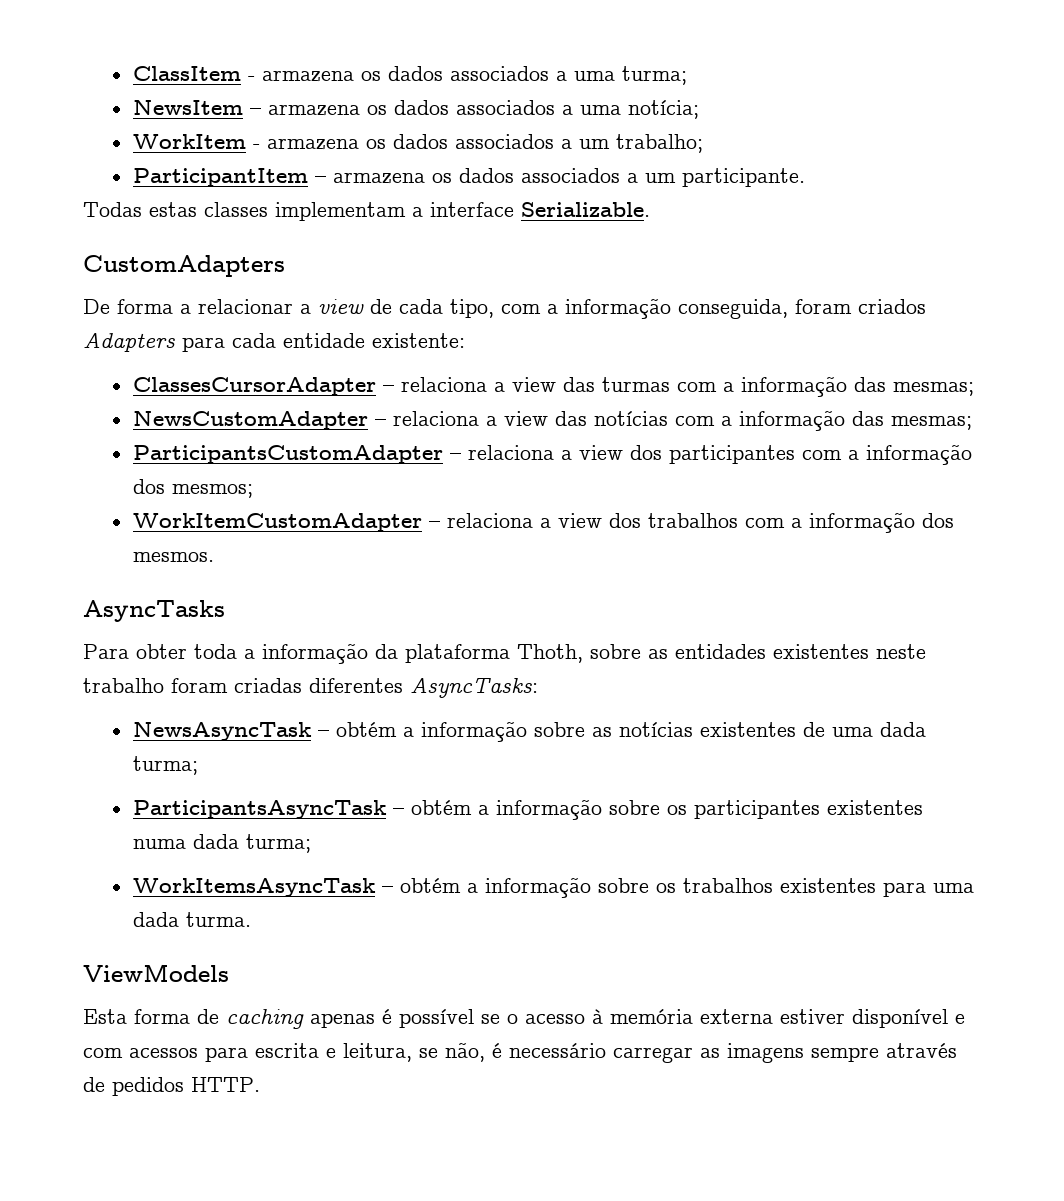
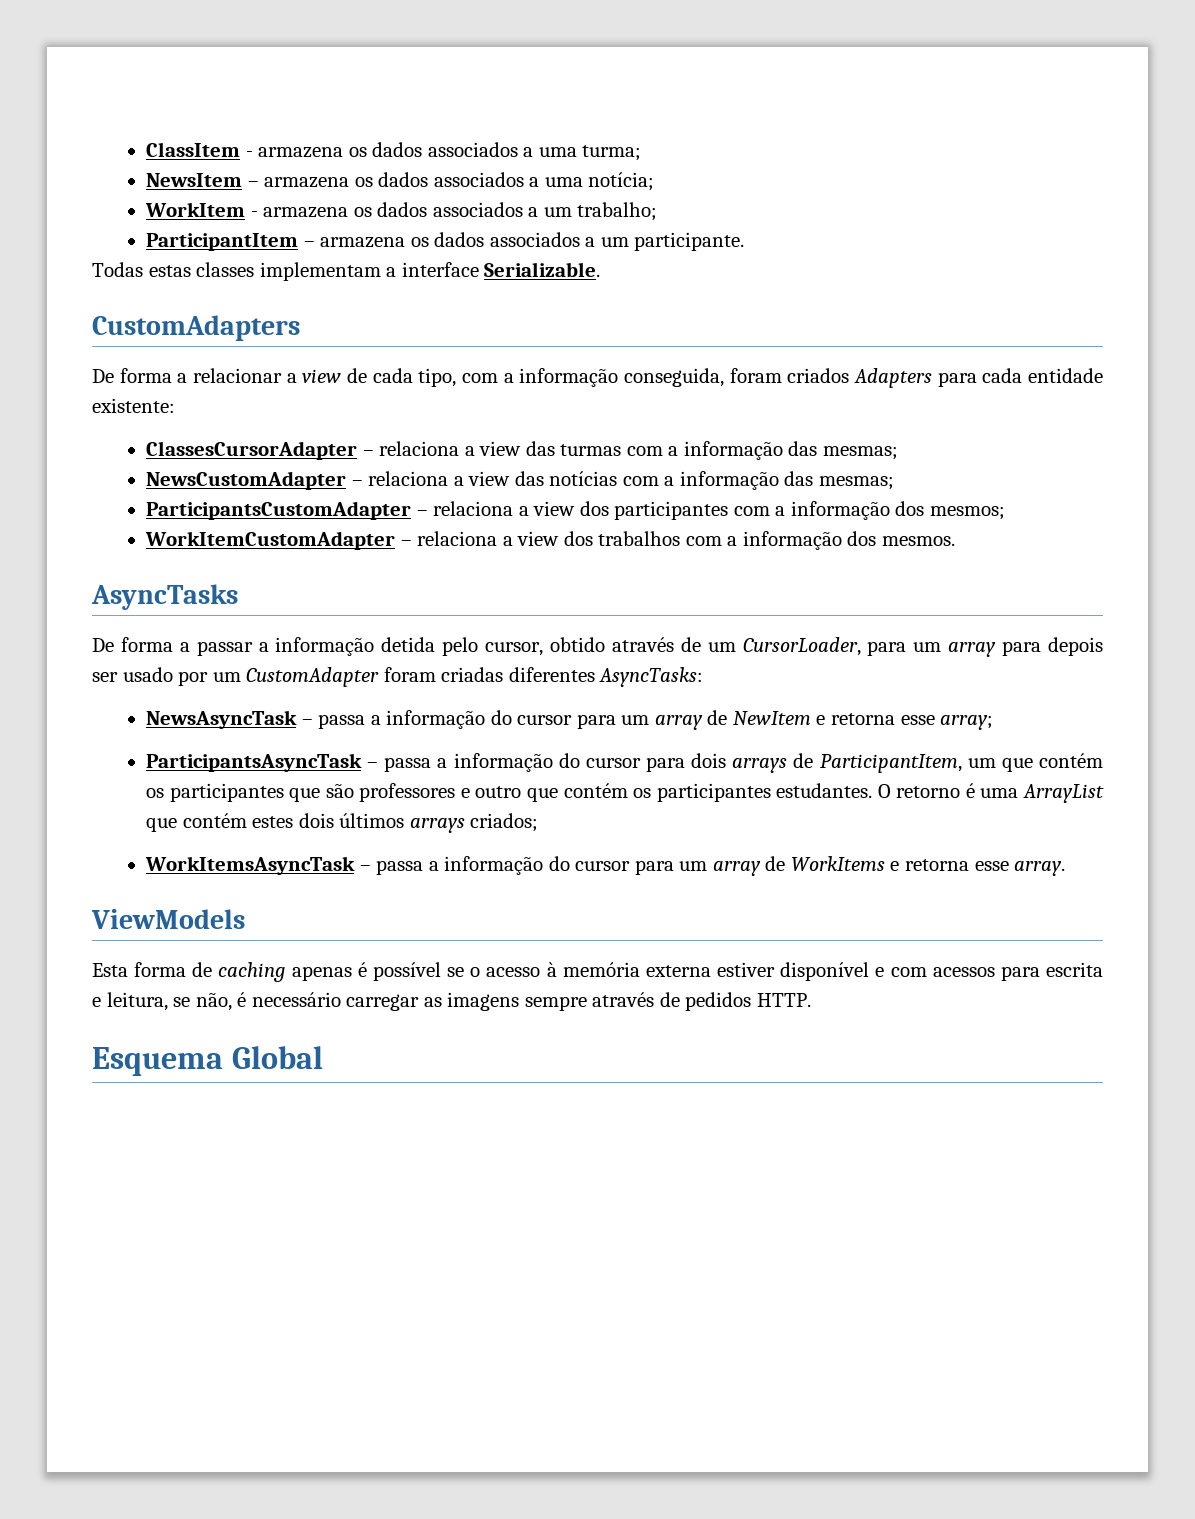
[83,643,926,664] [83,678,164,693] Para obter toda a informação da plataforma Thoth, sobre as entidades existentes neste trabalho -> [92,637,1104,657] [92,667,380,687] De forma a passar a informação detida pelo cursor, obtido através de um CursorLoader, para um array para depois ser usado por um CustomAdapter
[335,721,926,742] [132,756,198,775] obtém a informação sobre as notícias existentes de uma dada turma; -> [318,710,994,730] passa a informação do cursor para um array de NewItem e retorna esse array;
[410,799,923,820] [132,834,311,853] obtém a informação sobre os participantes existentes numa dada turma; -> [384,753,1104,773] [146,783,1105,803] [146,813,539,833] passa a informação do cursor para dois arrays de ParticipantItem, um que contém os participantes que são professores e outro que contém os participantes estudantes. O retorno é uma ArrayList que contém estes dois últimos arrays criados;
[399,877,974,898] [132,912,251,927] obtém a informação sobre os trabalhos existentes para uma dada turma. -> [376,856,1066,876] passa a informação do cursor para um array de WorkItems e retorna esse array.
(260, 1084) none -> [92,1046,323,1076] // Esquema Global

